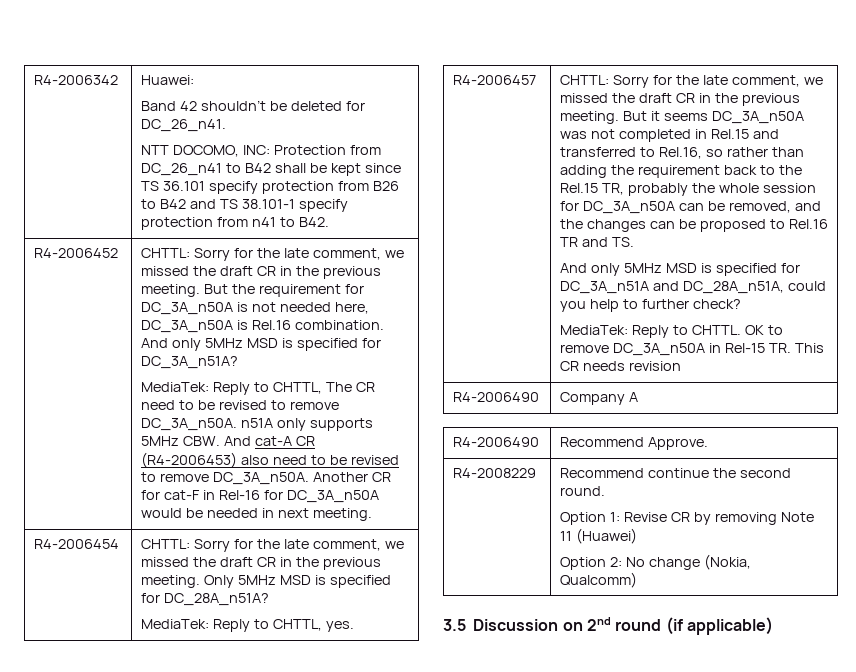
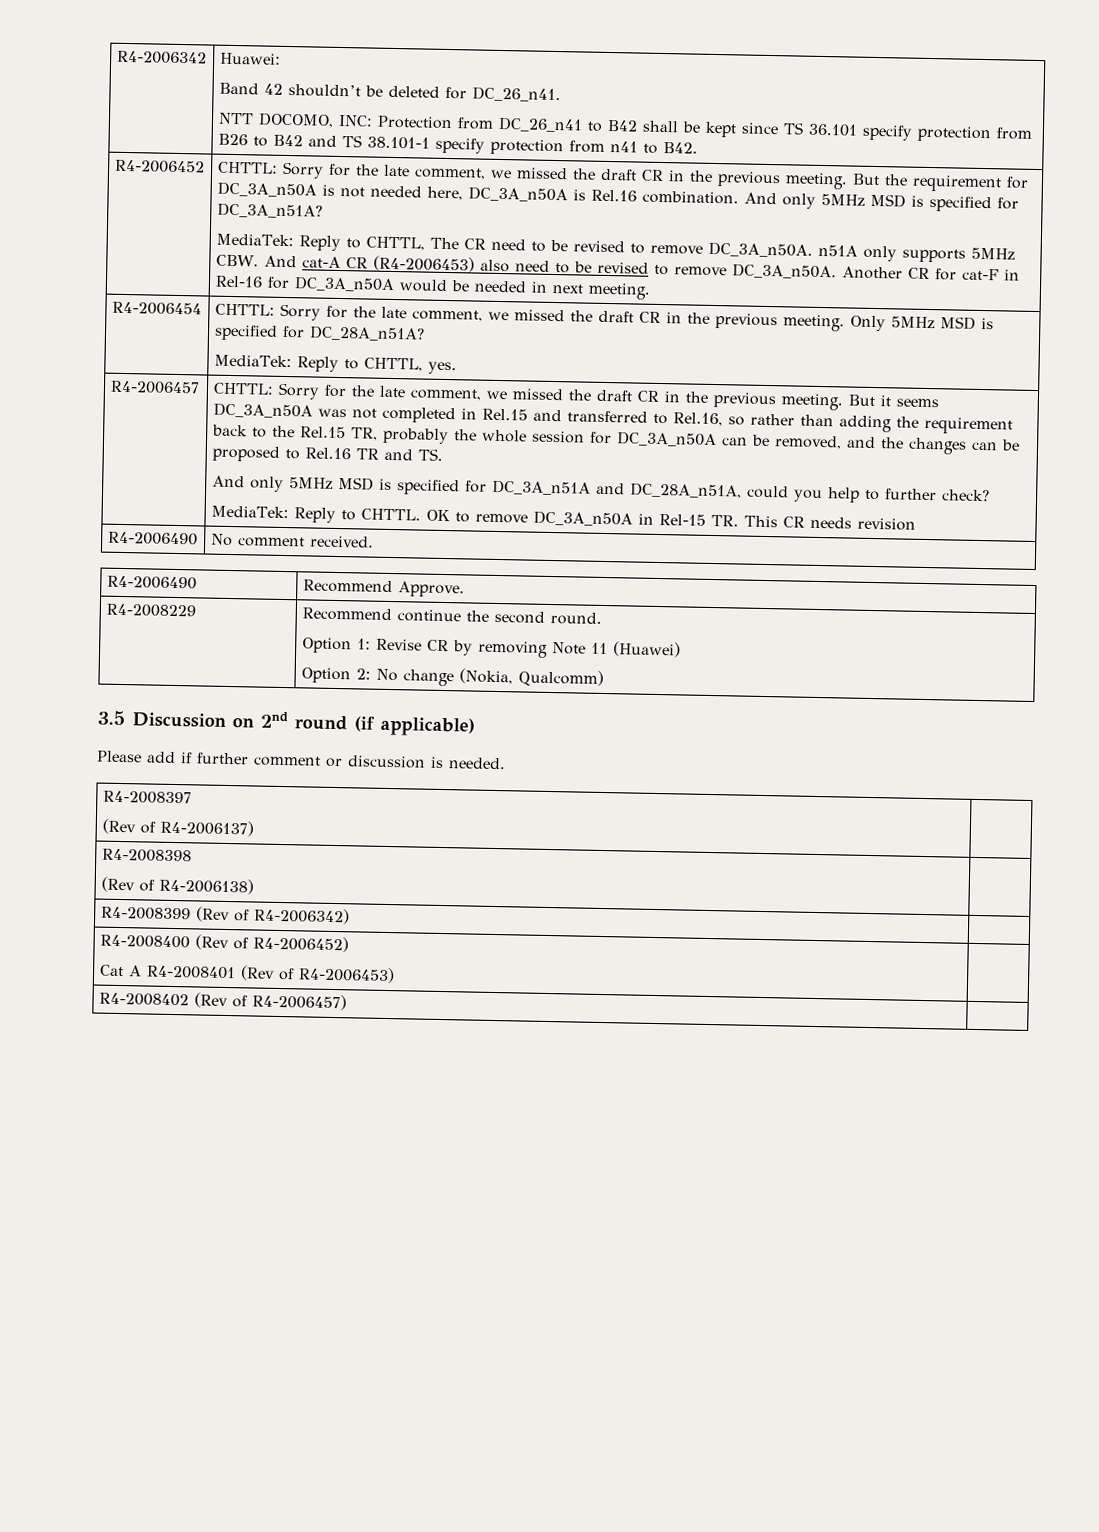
[560,392,639,405] Company A -> [210,533,374,548] No comment received.
(773, 626) none -> [97,750,506,770] [102,790,192,805] [101,818,254,837] [101,848,192,863] [100,876,254,895] [100,906,350,925] [99,934,349,953] [99,964,395,984] [98,992,347,1011] // Please add if further comment or discussion is needed. // R4-2008397 // (Rev of R4-2006137) | // R4-2008398 // (Rev of R4-2006138) | // R4-2008399 (Rev of R4-2006342) | // R4-2008400 (Rev of R4-2006452) // Cat A R4-2008401 (Rev of R4-2006453) | // R4-2008402 (Rev of R4-2006457) |

